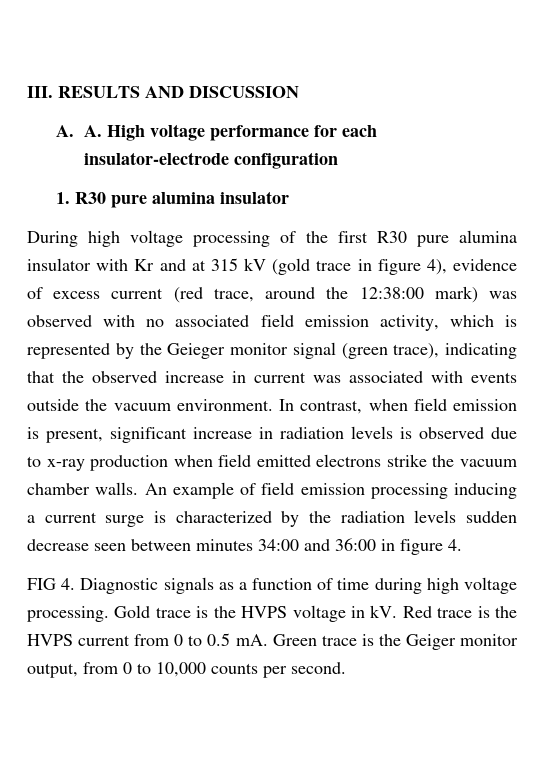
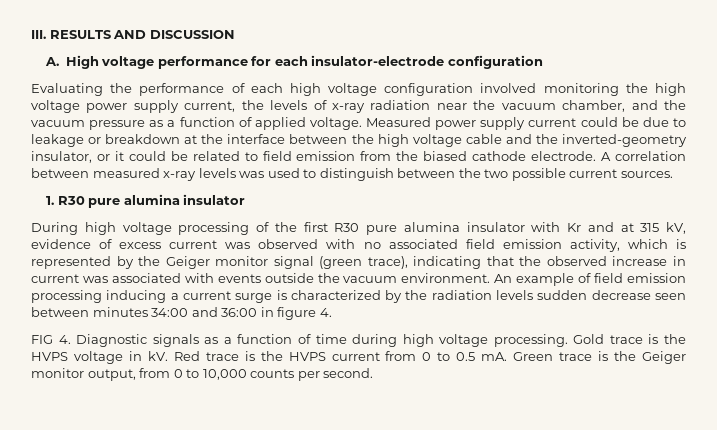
[84,125,103,137] A. -> (60, 61) none
(339, 160) none -> [31,83,686,96] [31,100,687,113] [31,117,686,130] [31,134,688,147] [31,151,686,163] [31,168,673,181] // Evaluating the performance of each high voltage configuration involved monitoring the high voltage power supply current, the levels of x-ray radiation near the vacuum chamber, and the vacuum pressure as a function of applied voltage. Measured power supply current could be due to leakage or breakdown at the interface between the high voltage cable and the inverted-geometry insulator, or it could be related to field emission from the biased cathode electrode. A correlation between measured x-ray levels was used to distinguish between the two possible current sources.
[243,258,517,275] [27,286,478,303] kV (gold trace in figure 4), evidence of excess current (red trace, around the 12:38:00 mark) -> [666,222,686,234] [31,239,218,249] kV, evidence of excess current
[167,343,226,359] Geieger -> [165,256,210,269] Geiger
[279,398,517,414] [27,426,517,443] [27,454,517,471] [27,482,139,495] In contrast, when field emission is present, significant increase in radiation levels is observed due to x-ray production when field emitted electrons strike the vacuum chamber walls. -> (491, 278) none

